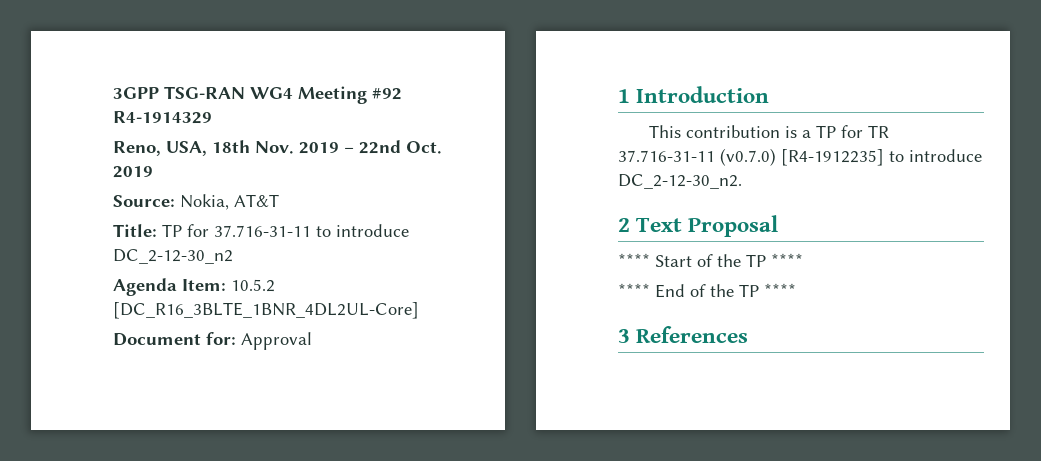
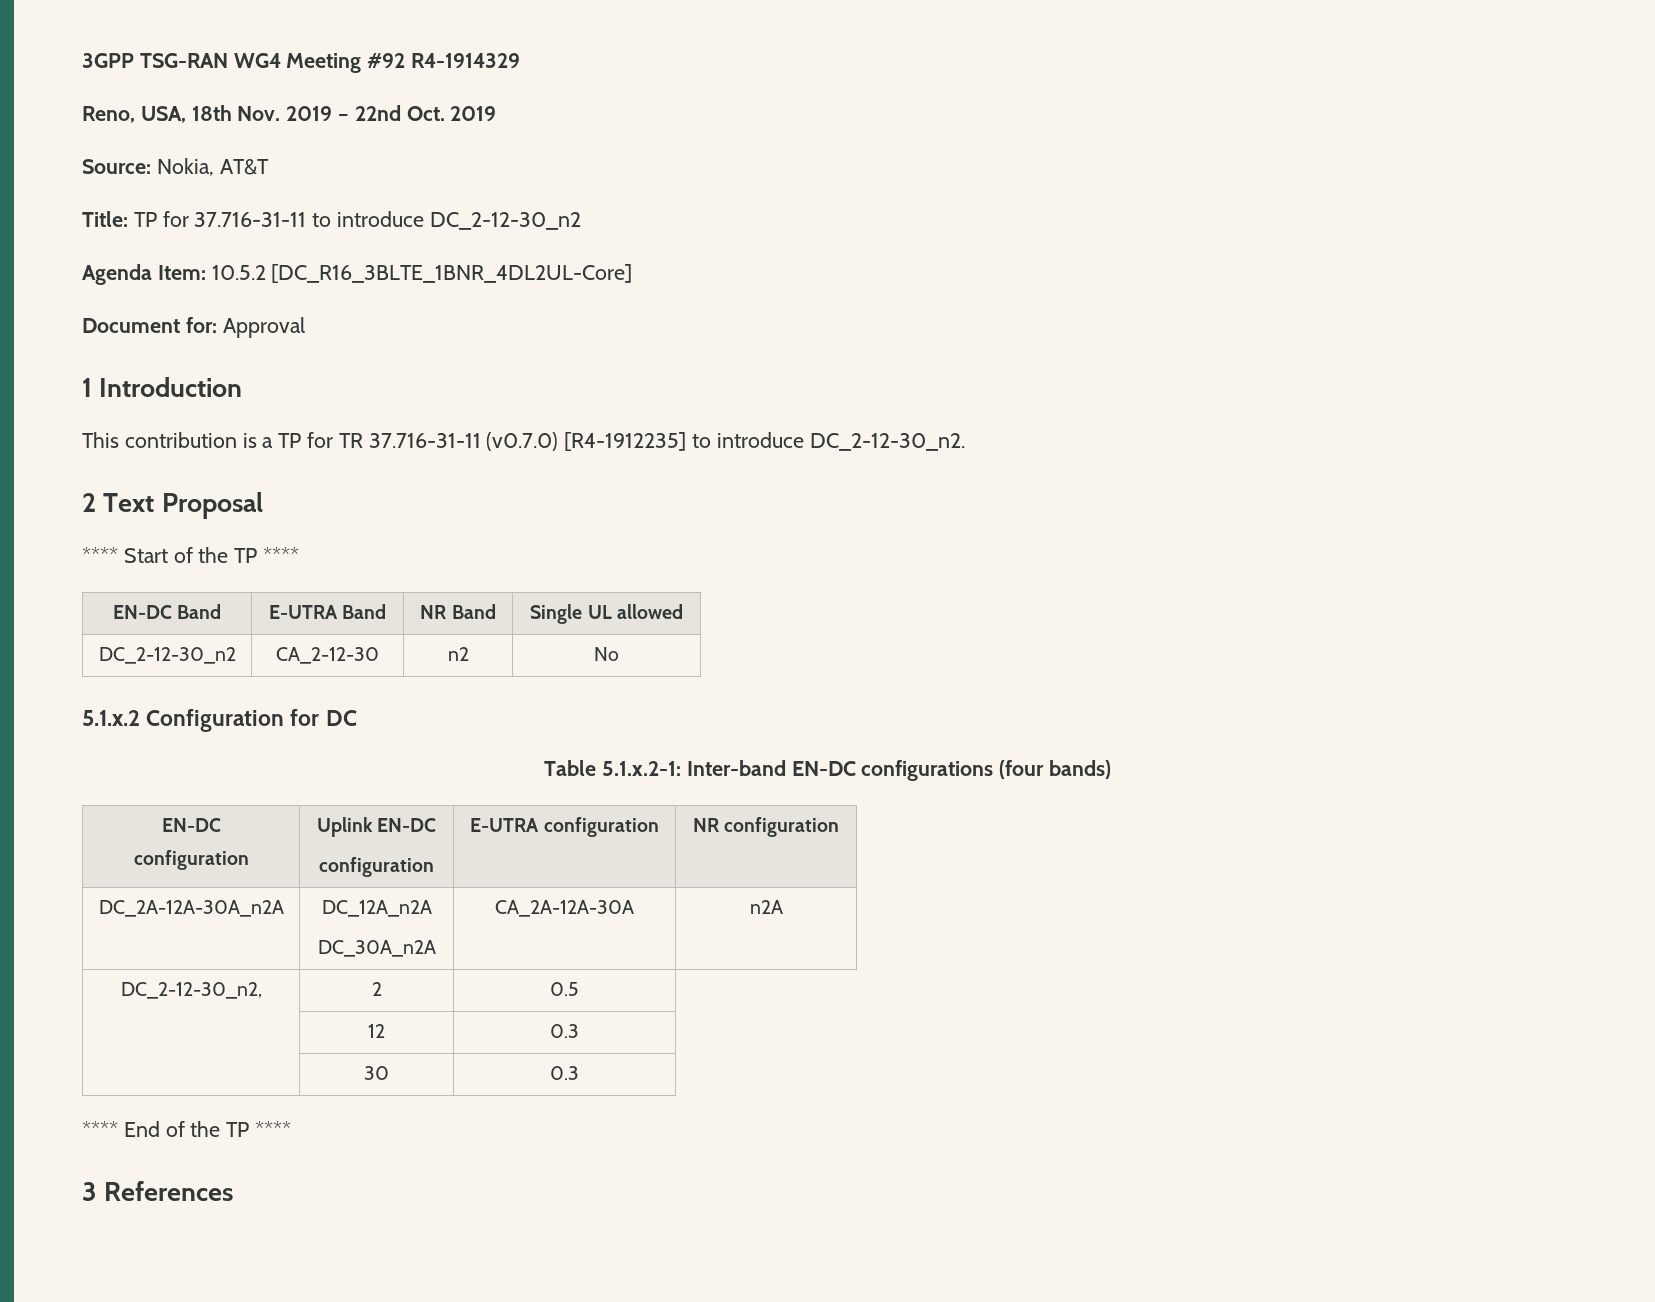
(803, 260) none -> [112,604,222,619] [268,604,387,619] [420,604,496,619] [530,604,683,624] [98,647,236,664] [276,647,379,664] [447,647,469,661] [594,647,619,661] [82,709,357,732] [544,760,1111,781] [161,818,221,832] [133,850,249,870] [316,817,437,837] [319,857,434,877] [470,817,659,837] [692,817,840,837] [98,900,284,917] [321,900,432,917] [317,940,436,957] [495,900,634,917] [749,900,783,914] [120,982,262,999] [371,982,382,996] [550,982,579,996] [368,1024,385,1038] [550,1024,579,1038] [364,1066,389,1080] [550,1066,579,1080] // EN-DC Band | E-UTRA Band | NR Band | Single UL allowed // DC_2-12-30_n2 | CA_2-12-30 | n2 | No // 5.1.x.2 Configuration for DC // Table 5.1.x.2-1: Inter-band EN-DC configurations (four bands) // EN-DC // configuration | Uplink EN-DC // configuration | E-UTRA configuration | NR configuration // DC_2A-12A-30A_n2A | DC_12A_n2A // DC_30A_n2A | CA_2A-12A-30A | n2A // DC_2-12-30_n2, | 2 | 0.5 // | 12 | 0.3 // | 30 | 0.3

